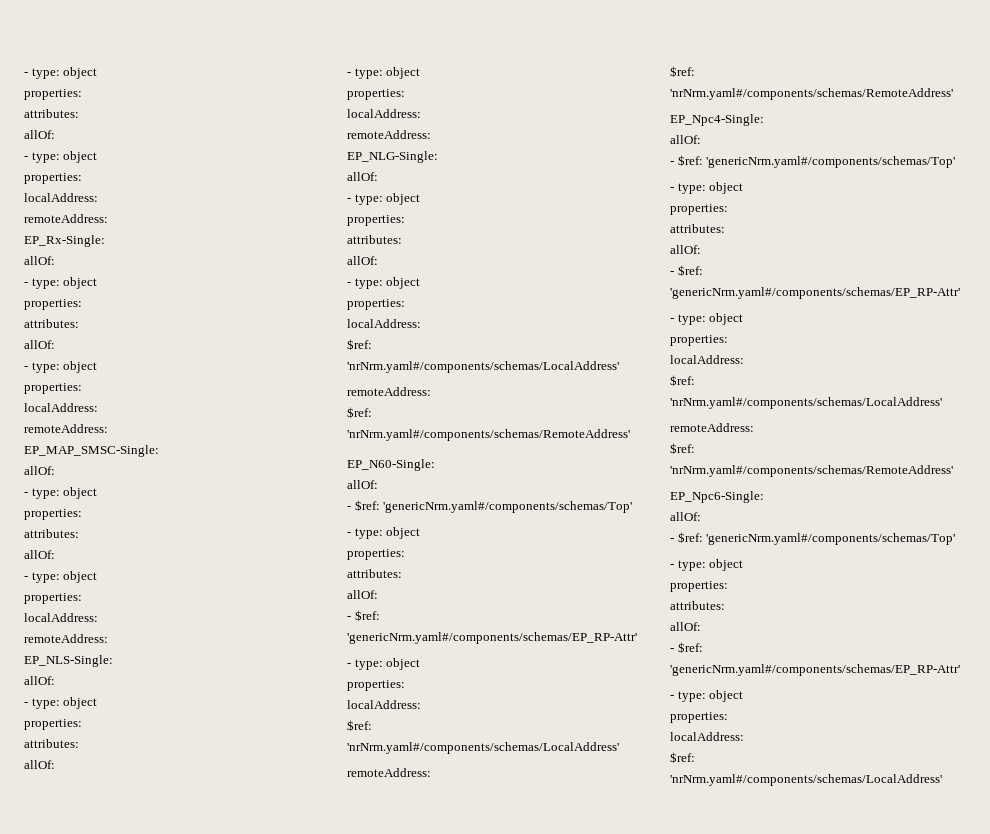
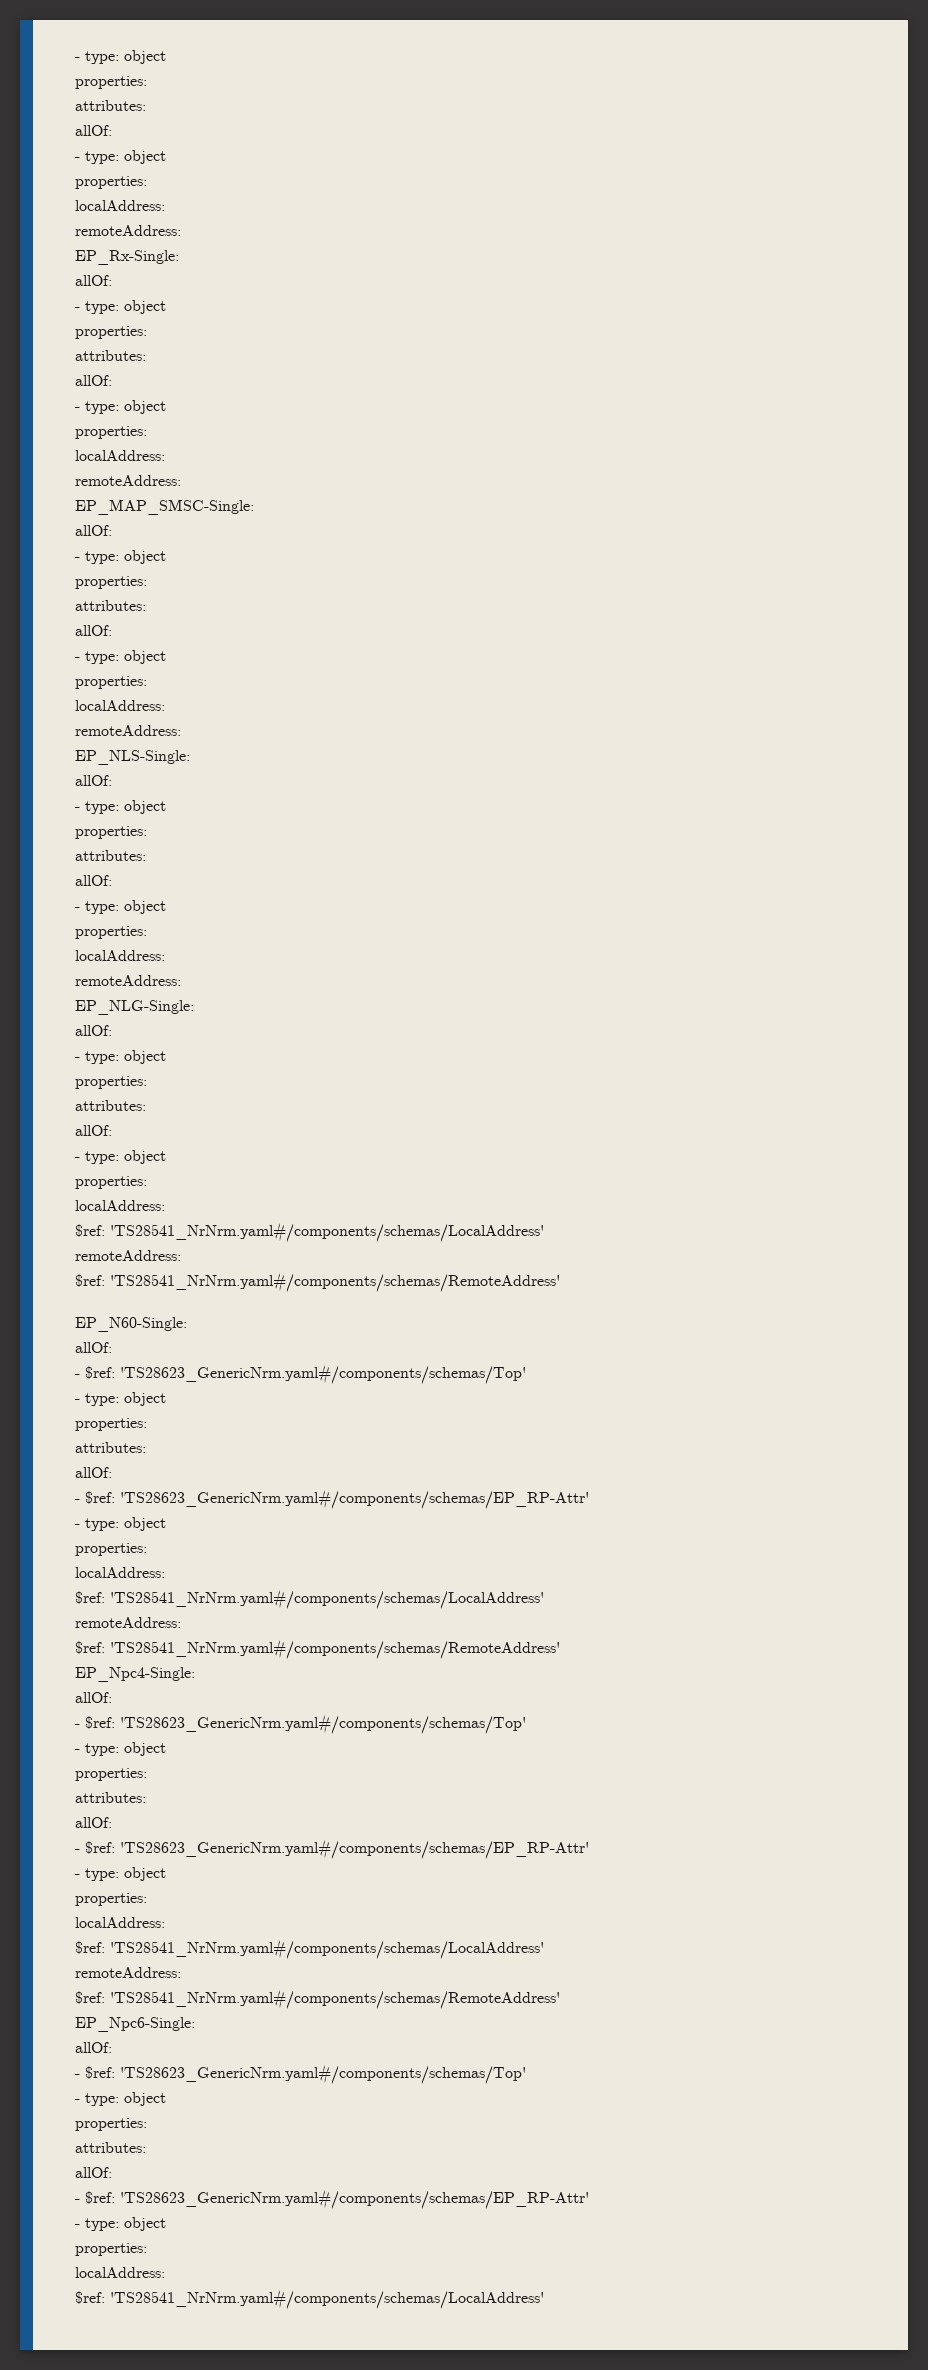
[347,361,619,373] [347,387,431,396] [347,407,372,418] [347,429,630,441] 'nrNrm.yaml#/components/schemas/LocalAddress' // remoteAddress: // $ref: 'nrNrm.yaml#/components/schemas/RemoteAddress' -> [110,1222,544,1242] [75,1250,181,1261] [75,1272,560,1292] 'TS28541_NrNrm.yaml#/components/schemas/LocalAddress' // remoteAddress: // $ref: 'TS28541_NrNrm.yaml#/components/schemas/RemoteAddress'
[383,501,633,513] [347,527,421,539] [347,549,405,560] [347,569,402,578] [347,590,378,599] [347,610,380,621] [347,632,637,644] [347,658,421,670] [347,680,405,691] [347,700,421,709] [347,720,372,731] [347,742,619,754] [347,768,431,777] [670,66,695,77] [670,88,953,100] 'genericNrm.yaml#/components/schemas/Top' // - type: object // properties: // attributes: // allOf: // - $ref: 'genericNrm.yaml#/components/schemas/EP_RP-Attr' // - type: object // properties: // localAddress: // $ref: 'nrNrm.yaml#/components/schemas/LocalAddress' // remoteAddress: // $ref: 'nrNrm.yaml#/components/schemas/RemoteAddress' -> [120,1364,526,1384] [75,1392,166,1406] [75,1418,147,1431] [75,1442,146,1453] [75,1467,112,1478] [75,1489,589,1509] [75,1517,166,1531] [75,1543,147,1556] [75,1567,165,1578] [75,1589,544,1609] [75,1617,181,1628] [75,1639,560,1659] 'TS28623_GenericNrm.yaml#/components/schemas/Top' // - type: object // properties: // attributes: // allOf: // - $ref: 'TS28623_GenericNrm.yaml#/components/schemas/EP_RP-Attr' // - type: object // properties: // localAddress: // $ref: 'TS28541_NrNrm.yaml#/components/schemas/LocalAddress' // remoteAddress: // $ref: 'TS28541_NrNrm.yaml#/components/schemas/RemoteAddress'
[706,156,956,168] [670,182,744,194] [670,204,728,215] [670,224,725,233] [670,245,701,254] [670,265,703,276] [670,287,960,299] [670,313,744,325] [670,335,728,346] [670,355,744,364] [670,375,695,386] [670,397,942,409] [670,423,754,432] [670,443,695,454] [670,465,953,477] 'genericNrm.yaml#/components/schemas/Top' // - type: object // properties: // attributes: // allOf: // - $ref: 'genericNrm.yaml#/components/schemas/EP_RP-Attr' // - type: object // properties: // localAddress: // $ref: 'nrNrm.yaml#/components/schemas/LocalAddress' // remoteAddress: // $ref: 'nrNrm.yaml#/components/schemas/RemoteAddress' -> [120,1714,526,1734] [75,1742,166,1756] [75,1768,147,1781] [75,1792,146,1803] [75,1817,112,1828] [75,1839,589,1859] [75,1867,166,1881] [75,1893,147,1906] [75,1917,165,1928] [75,1939,544,1959] [75,1967,181,1978] [75,1989,560,2009] 'TS28623_GenericNrm.yaml#/components/schemas/Top' // - type: object // properties: // attributes: // allOf: // - $ref: 'TS28623_GenericNrm.yaml#/components/schemas/EP_RP-Attr' // - type: object // properties: // localAddress: // $ref: 'TS28541_NrNrm.yaml#/components/schemas/LocalAddress' // remoteAddress: // $ref: 'TS28541_NrNrm.yaml#/components/schemas/RemoteAddress'
[706,533,956,545] [670,559,744,571] [670,581,728,592] [670,601,725,610] [670,622,701,631] [670,642,703,653] [670,664,960,676] [670,690,744,702] [670,712,728,723] [670,732,744,741] [670,752,695,763] [670,774,942,786] 'genericNrm.yaml#/components/schemas/Top' // - type: object // properties: // attributes: // allOf: // - $ref: 'genericNrm.yaml#/components/schemas/EP_RP-Attr' // - type: object // properties: // localAddress: // $ref: 'nrNrm.yaml#/components/schemas/LocalAddress' -> [120,2064,526,2084] [75,2092,166,2106] [75,2118,147,2131] [75,2142,146,2153] [75,2167,112,2178] [75,2189,589,2209] [75,2217,166,2231] [75,2243,147,2256] [75,2267,165,2278] [75,2289,544,2309] 'TS28623_GenericNrm.yaml#/components/schemas/Top' // - type: object // properties: // attributes: // allOf: // - $ref: 'TS28623_GenericNrm.yaml#/components/schemas/EP_RP-Attr' // - type: object // properties: // localAddress: // $ref: 'TS28541_NrNrm.yaml#/components/schemas/LocalAddress'

